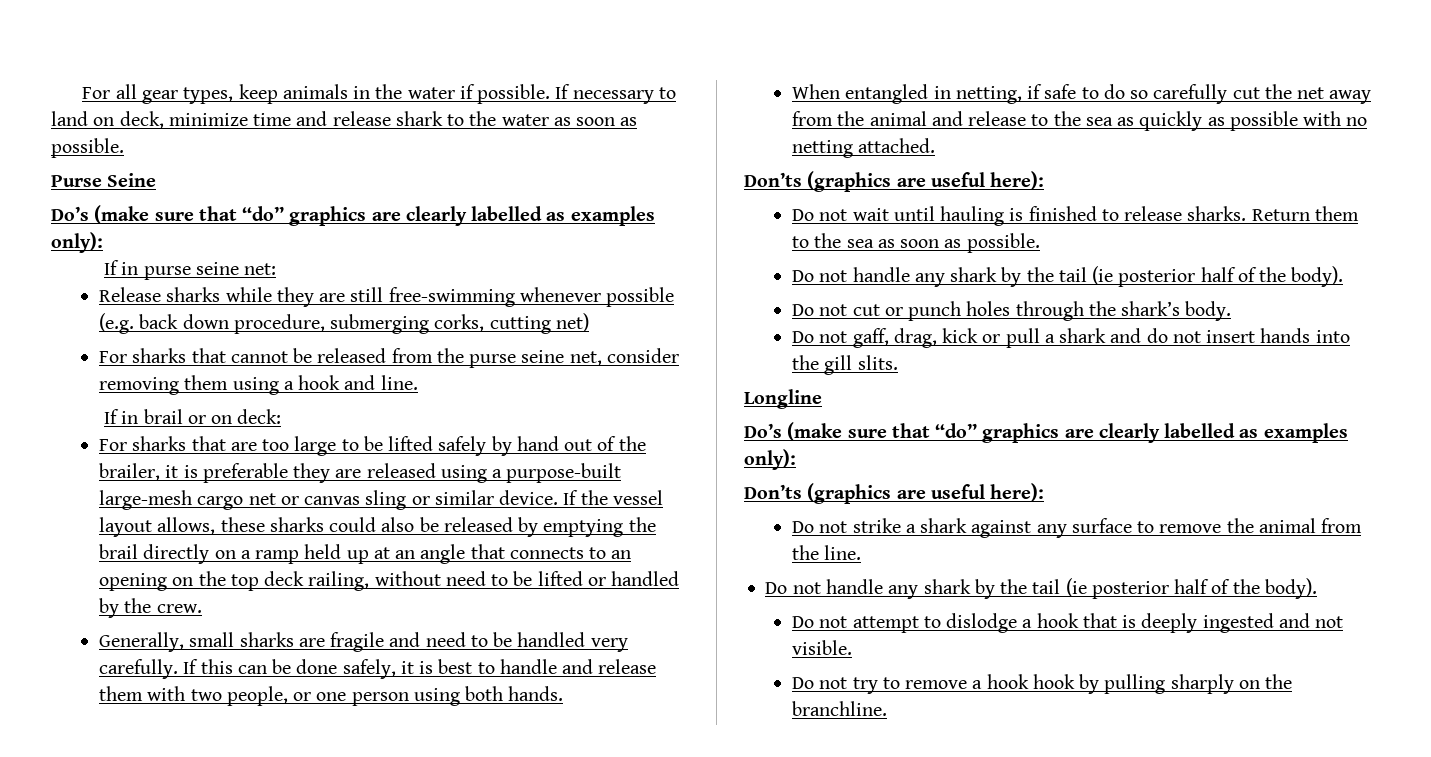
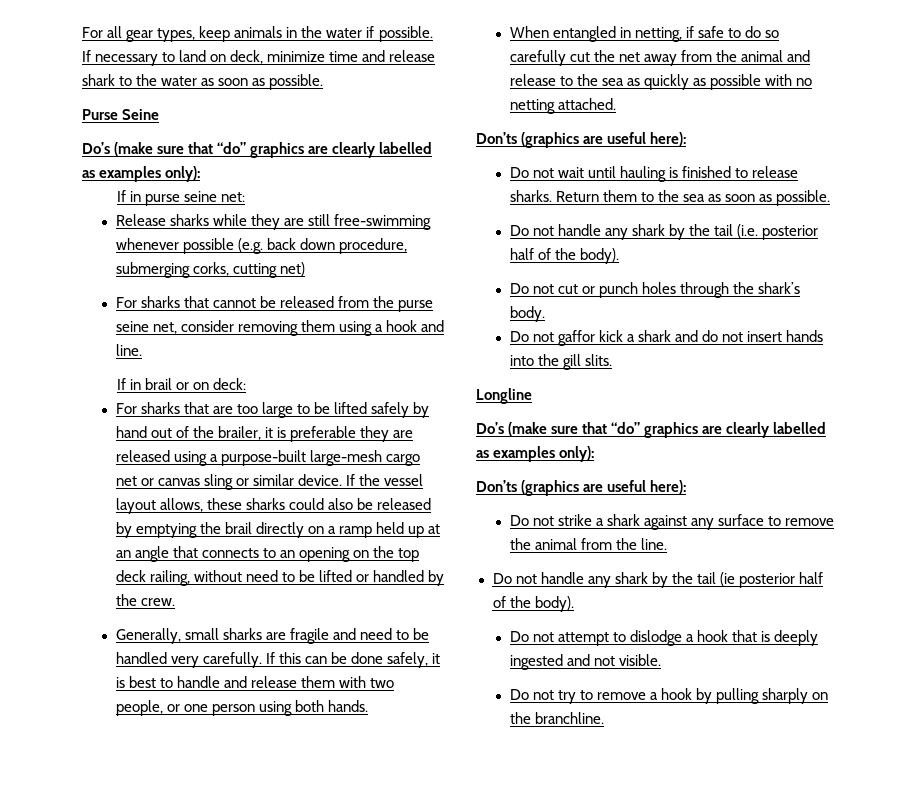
[1092,266,1114,285] (ie -> [737,224,759,238] (i.e.
[852,328,1040,348] gaff, drag, kick or pull -> [558,330,624,346] gaffor kick
[1032,674,1075,689] hook -> (693, 694) none

